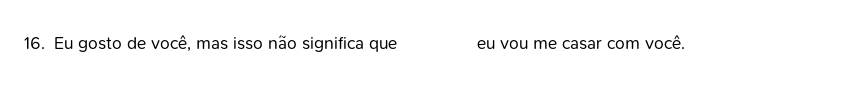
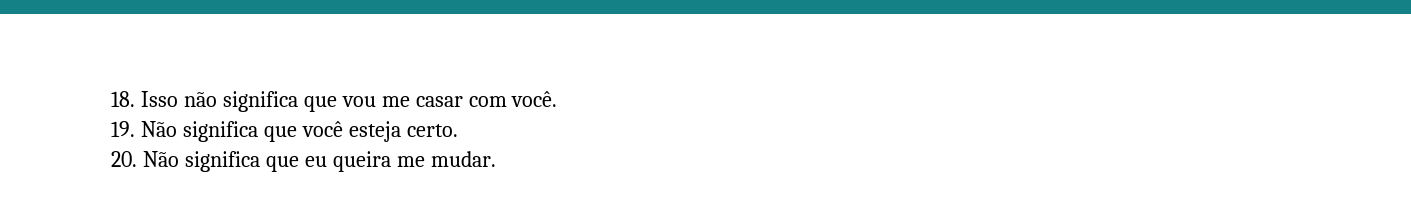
[24,35,263,52] 16. Eu gosto de você, mas isso -> [111,91,178,107] 18. Isso
[476,40,495,49] eu -> (337, 104) none
(685, 42) none -> [111,121,458,142] [111,151,496,172] // 19. Não significa que você esteja certo. // 20. Não significa que eu queira me mudar.

